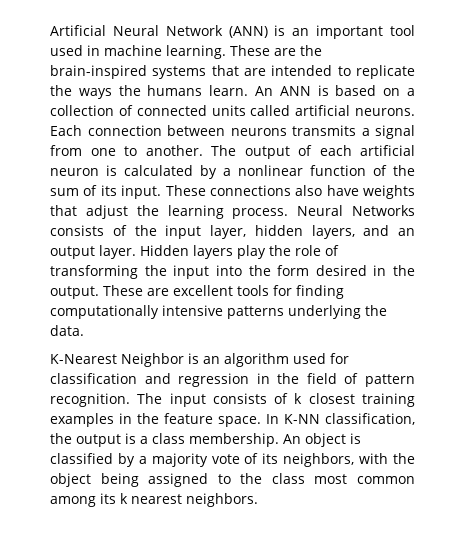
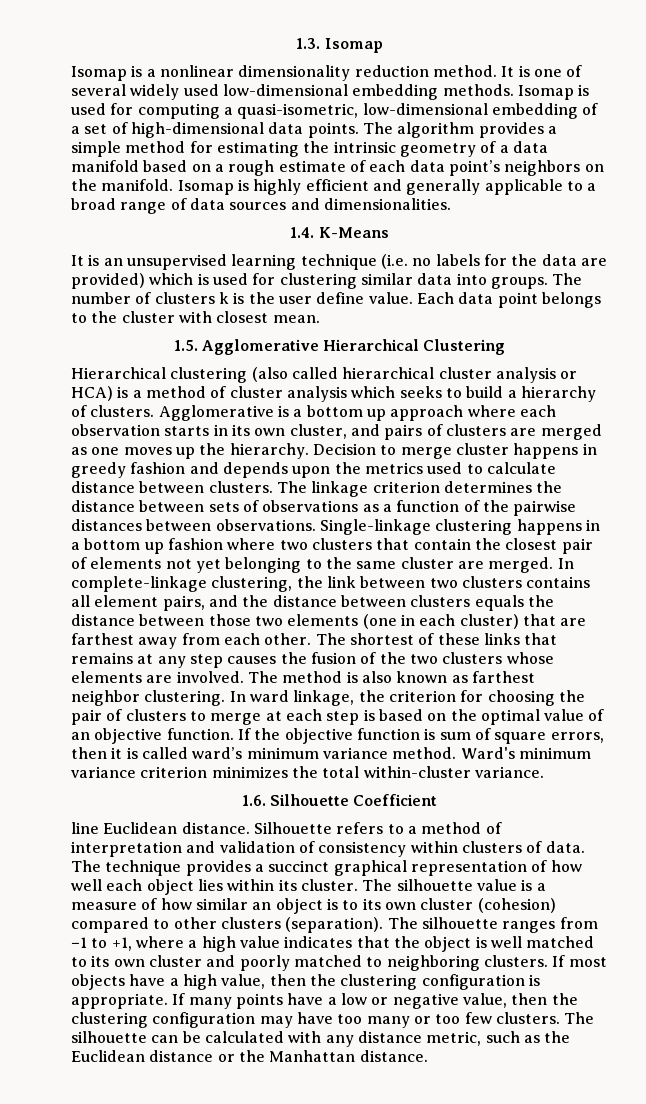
[50,25,415,39] [50,45,322,59] [50,65,415,79] [50,85,416,99] [50,105,415,116] [50,125,415,139] [50,145,415,159] [50,165,415,179] [50,185,415,199] [50,205,415,219] [50,225,415,239] [50,245,339,259] [50,265,415,279] [50,285,344,299] [50,305,387,319] [50,325,84,336] [50,353,349,367] [50,373,415,387] [50,393,415,407] [50,413,415,427] [50,433,361,447] [50,453,415,467] [50,473,415,487] [50,493,258,507] Artificial Neural Network (ANN) is an important tool used in machine learning. These are the brain-inspired systems that are intended to replicate the ways the humans learn. An ANN is based on a collection of connected units called artificial neurons. Each connection between neurons transmits a signal from one to another. The output of each artificial neuron is calculated by a nonlinear function of the sum of its input. These connections also have weights that adjust the learning process. Neural Networks consists of the input layer, hidden layers, and an output layer. Hidden layers play the role of transforming the input into the form desired in the output. These are excellent tools for finding computationally intensive patterns underlying the data. // K-Nearest Neighbor is an algorithm used for classification and regression in the field of pattern recognition. The input consists of k closest training examples in the feature space. In K-NN classification, the output is a class membership. An object is classified by a majority vote of its neighbors, with the object being assigned to the class most common among its k nearest neighbors. -> [296,38,383,53] [71,65,583,81] [71,84,590,100] [71,103,599,119] [71,122,557,138] [71,141,548,157] [71,160,604,176] [71,179,597,195] [71,198,451,214] [290,227,389,238] [71,254,607,270] [71,273,583,289] [71,292,601,308] [71,311,320,323] [173,339,506,355] [71,367,578,383] [71,386,596,402] [71,405,556,421] [71,424,602,440] [71,443,597,459] [71,462,556,478] [71,481,563,497] [71,500,577,516] [71,519,600,535] [71,538,593,554] [71,557,574,573] [71,576,591,592] [71,595,554,611] [71,614,587,629] [71,633,558,649] [71,652,554,668] [71,671,535,683] [71,690,585,706] [71,709,605,725] [71,728,604,744] [71,747,591,759] [71,766,544,778] [241,794,438,806] [71,822,502,834] [71,841,585,857] [71,860,582,876] [71,879,546,895] [71,898,556,914] [71,917,598,933] [71,936,595,952] [71,955,607,971] [71,974,540,990] [71,993,578,1009] [71,1012,595,1028] [71,1031,571,1047] [71,1050,428,1062] 1.3. Isomap // Isomap is a nonlinear dimensionality reduction method. It is one of several widely used low-dimensional embedding methods. Isomap is used for computing a quasi-isometric, low-dimensional embedding of a set of high-dimensional data points. The algorithm provides a simple method for estimating the intrinsic geometry of a data manifold based on a rough estimate of each data point’s neighbors on the manifold. Isomap is highly efficient and generally applicable to a broad range of data sources and dimensionalities. // 1.4. K-Means // It is an unsupervised learning technique (i.e. no labels for the data are provided) which is used for clustering similar data into groups. The number of clusters k is the user define value. Each data point belongs to the cluster with closest mean. // 1.5. Agglomerative Hierarchical Clustering // Hierarchical clustering (also called hierarchical cluster analysis or HCA) is a method of cluster analysis which seeks to build a hierarchy of clusters. Agglomerative is a bottom up approach where each observation starts in its own cluster, and pairs of clusters are merged as one moves up the hierarchy. Decision to merge cluster happens in greedy fashion and depends upon the metrics used to calculate distance between clusters. The linkage criterion determines the distance between sets of observations as a function of the pairwise distances between observations. Single-linkage clustering happens in a bottom up fashion where two clusters that contain the closest pair of elements not yet belonging to the same cluster are merged. In complete-linkage clustering, the link between two clusters contains all element pairs, and the distance between clusters equals the distance between those two elements (one in each cluster) that are farthest away from each other. The shortest of these links that remains at any step causes the fusion of the two clusters whose elements are involved. The method is also known as farthest neighbor clustering. In ward linkage, the criterion for choosing the pair of clusters to merge at each step is based on the optimal value of an objective function. If the objective function is sum of square errors, then it is called ward’s minimum variance method. Ward's minimum variance criterion minimizes the total within-cluster variance. // 1.6. Silhouette Coefficient // line Euclidean distance. Silhouette refers to a method of interpretation and validation of consistency within clusters of data. The technique provides a succinct graphical representation of how well each object lies within its cluster. The silhouette value is a measure of how similar an object is to its own cluster (cohesion) compared to other clusters (separation). The silhouette ranges from −1 to +1, where a high value indicates that the object is well matched to its own cluster and poorly matched to neighboring clusters. If most objects have a high value, then the clustering configuration is appropriate. If many points have a low or negative value, then the clustering configuration may have too many or too few clusters. The silhouette can be calculated with any distance metric, such as the Euclidean distance or the Manhattan distance.

